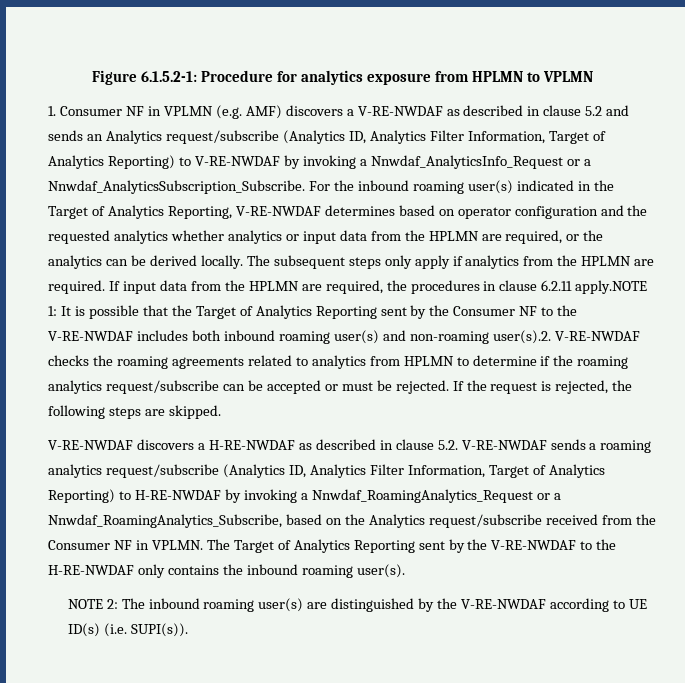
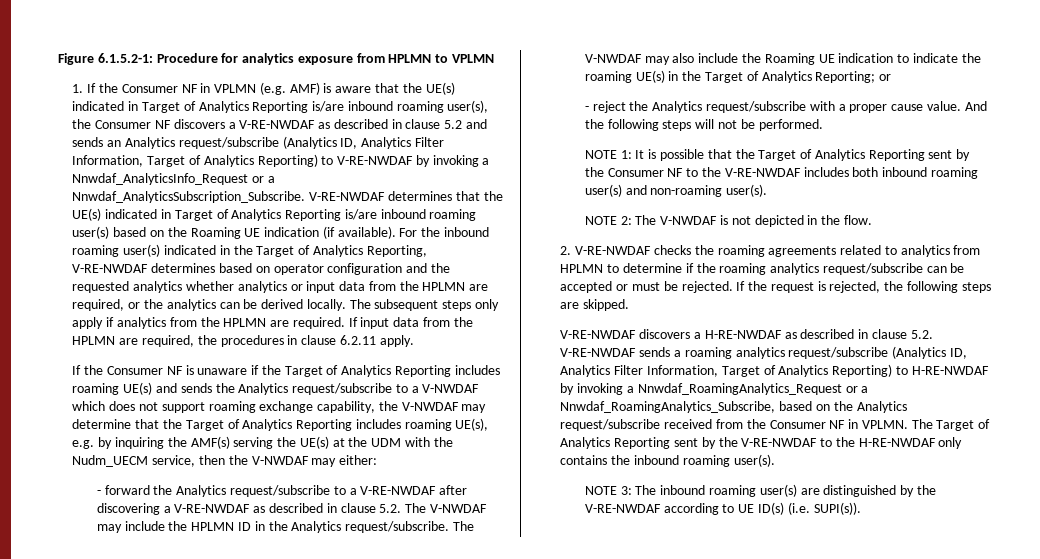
(57, 111) none -> [87,83,119,93] If the
(282, 112) none -> [323,82,455,95] [72,100,489,113] [72,119,172,129] is aware that the UE(s) indicated in Target of Analytics Reporting is/are inbound roaming user(s), the Consumer NF
(306, 187) none -> [309,191,503,201] [72,208,477,221] [72,226,396,239] V-RE-NWDAF determines that the UE(s) indicated in Target of Analytics Reporting is/are inbound roaming user(s) based on the Roaming UE indication (if available).
[575,280,648,294] apply.NOTE -> [379,335,414,347] [72,365,500,377] [72,382,480,395] [72,401,487,413] [72,418,489,431] [72,436,453,449] [72,455,378,467] [96,485,468,497] [96,503,487,515] [96,521,474,533] [584,53,981,65] [584,70,892,83] [584,101,987,113] [584,119,823,131] [584,150,617,159] apply. // If the Consumer NF is unaware if the Target of Analytics Reporting includes roaming UE(s) and sends the Analytics request/subscribe to a V-NWDAF which does not support roaming exchange capability, the V-NWDAF may determine that the Target of Analytics Reporting includes roaming UE(s), e.g. by inquiring the AMF(s) serving the UE(s) at the UDM with the Nudm_UECM service, then the V-NWDAF may either: // - forward the Analytics request/subscribe to a V-RE-NWDAF after discovering a V-RE-NWDAF as described in clause 5.2. The V-NWDAF may include the HPLMN ID in the Analytics request/subscribe. The V-NWDAF may also include the Roaming UE indication to indicate the roaming UE(s) in the Target of Analytics Reporting; or // - reject the Analytics request/subscribe with a proper cause value. And the following steps will not be performed. // NOTE
[492,330,551,344] user(s).2. -> [726,184,768,197] [584,215,872,227] [560,246,572,255] user(s). // NOTE 2: The V-NWDAF is not depicted in the flow. // 2.
[106,599,118,609] 2: -> [620,486,632,495] 3:

